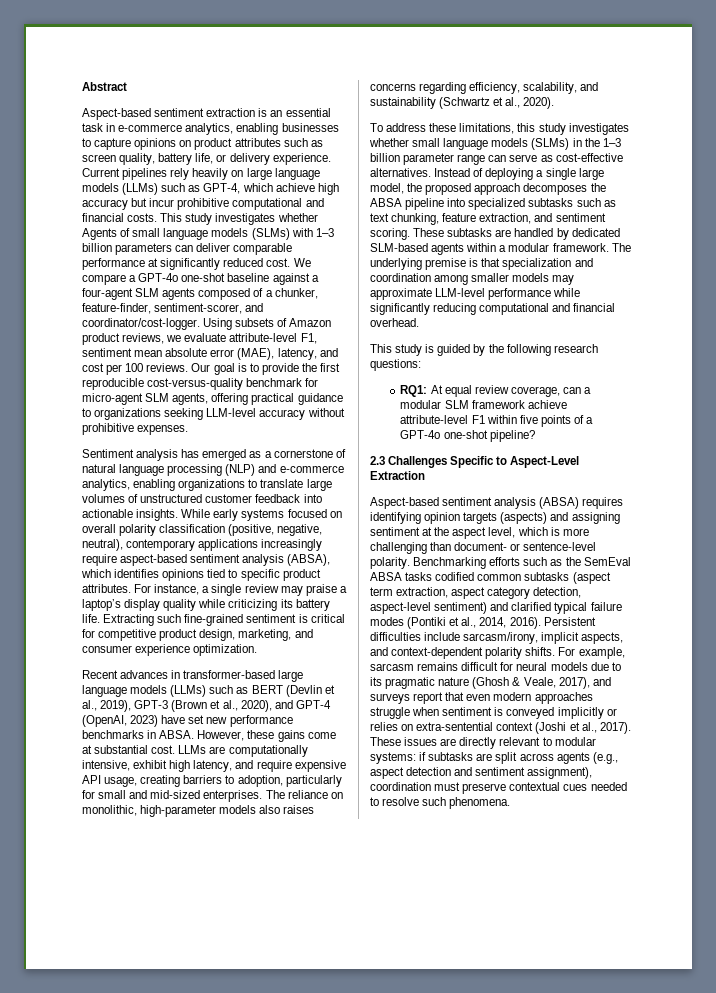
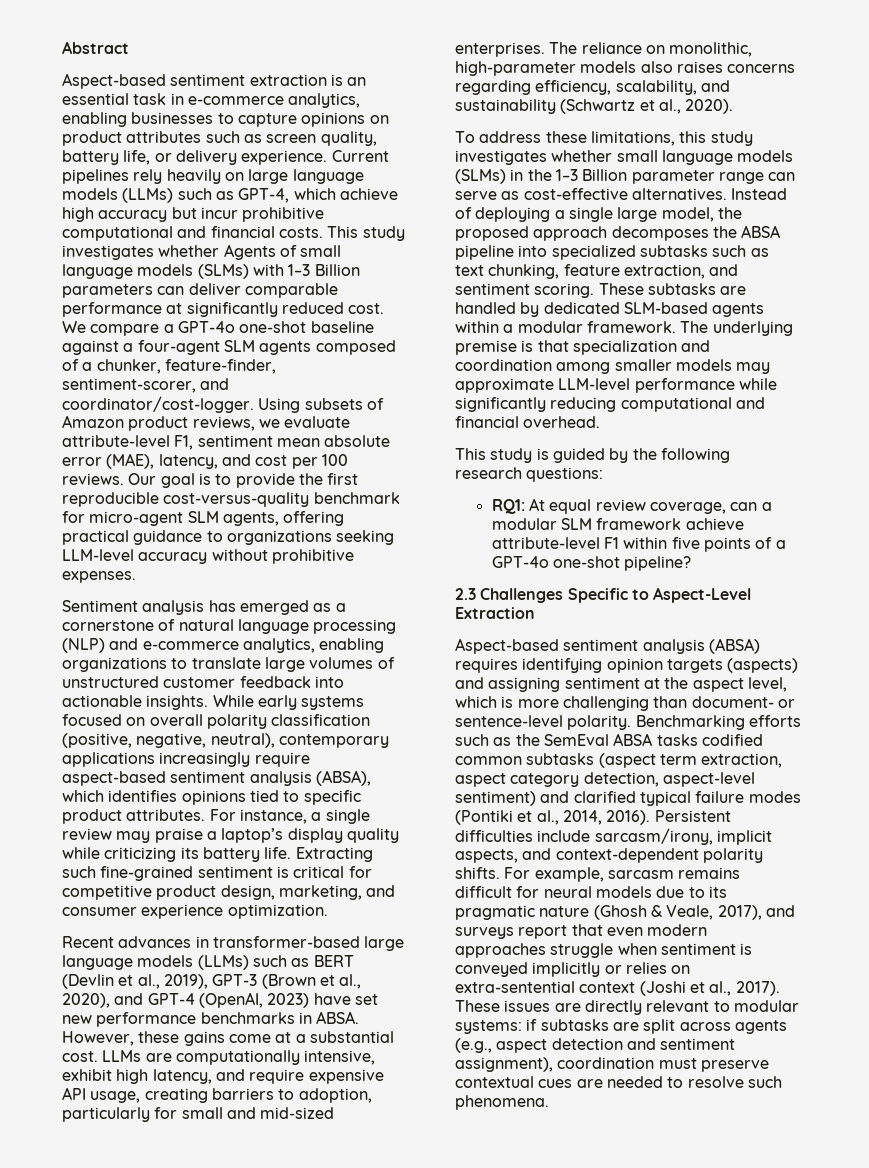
[82,243,112,252] billion -> [314,264,360,276] Billion
(92, 749) none -> [295,1034,306,1043] a
[370,153,400,162] billion -> [582,169,628,181] Billion
(588, 787) none -> [576,1079,603,1088] are

